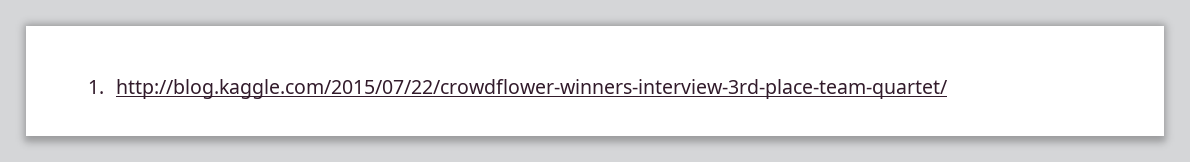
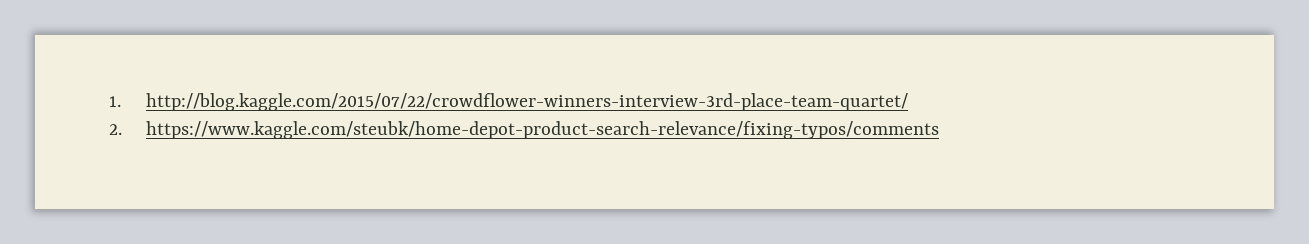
(948, 89) none -> [108,121,940,139] // 2. https://www.kaggle.com/steubk/home-depot-product-search-relevance/fixing-typos/comments

